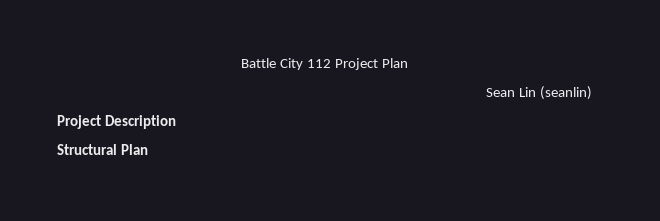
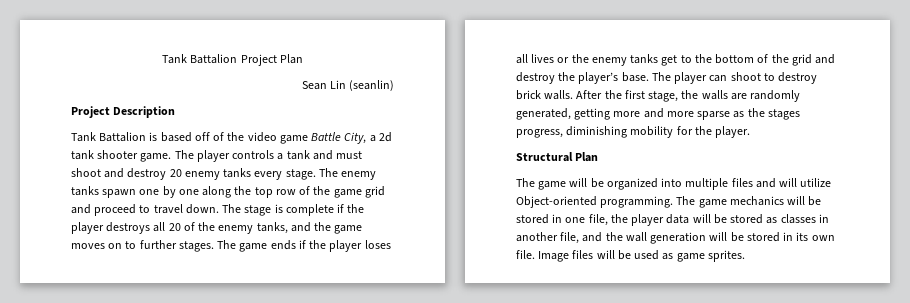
[241,58,331,70] Battle City 112 -> [162,54,238,64] Tank Battalion
[57,144,148,155] Structural Plan -> [71,132,392,144] [71,150,363,162] [71,168,377,180] [71,186,385,198] [71,204,365,216] [71,222,363,234] [71,240,391,252] [516,54,836,66] [516,72,818,84] [516,90,801,102] [516,108,800,120] [516,126,751,138] [516,152,599,162] [516,178,832,190] [516,196,822,208] [516,214,829,226] [516,232,835,244] [516,250,745,262] Tank Battalion is based off of the video game Battle City, a 2d tank shooter game. The player controls a tank and must shoot and destroy 20 enemy tanks every stage. The enemy tanks spawn one by one along the top row of the game grid and proceed to travel down. The stage is complete if the player destroys all 20 of the enemy tanks, and the game moves on to further stages. The game ends if the player loses all lives or the enemy tanks get to the bottom of the grid and destroy the player’s base. The player can shoot to destroy brick walls. After the first stage, the walls are randomly generated, getting more and more sparse as the stages progress, diminishing mobility for the player. // Structural Plan // The game will be organized into multiple files and will utilize Object-oriented programming. The game mechanics will be stored in one file, the player data will be stored as classes in another file, and the wall generation will be stored in its own file. Image files will be used as game sprites.

